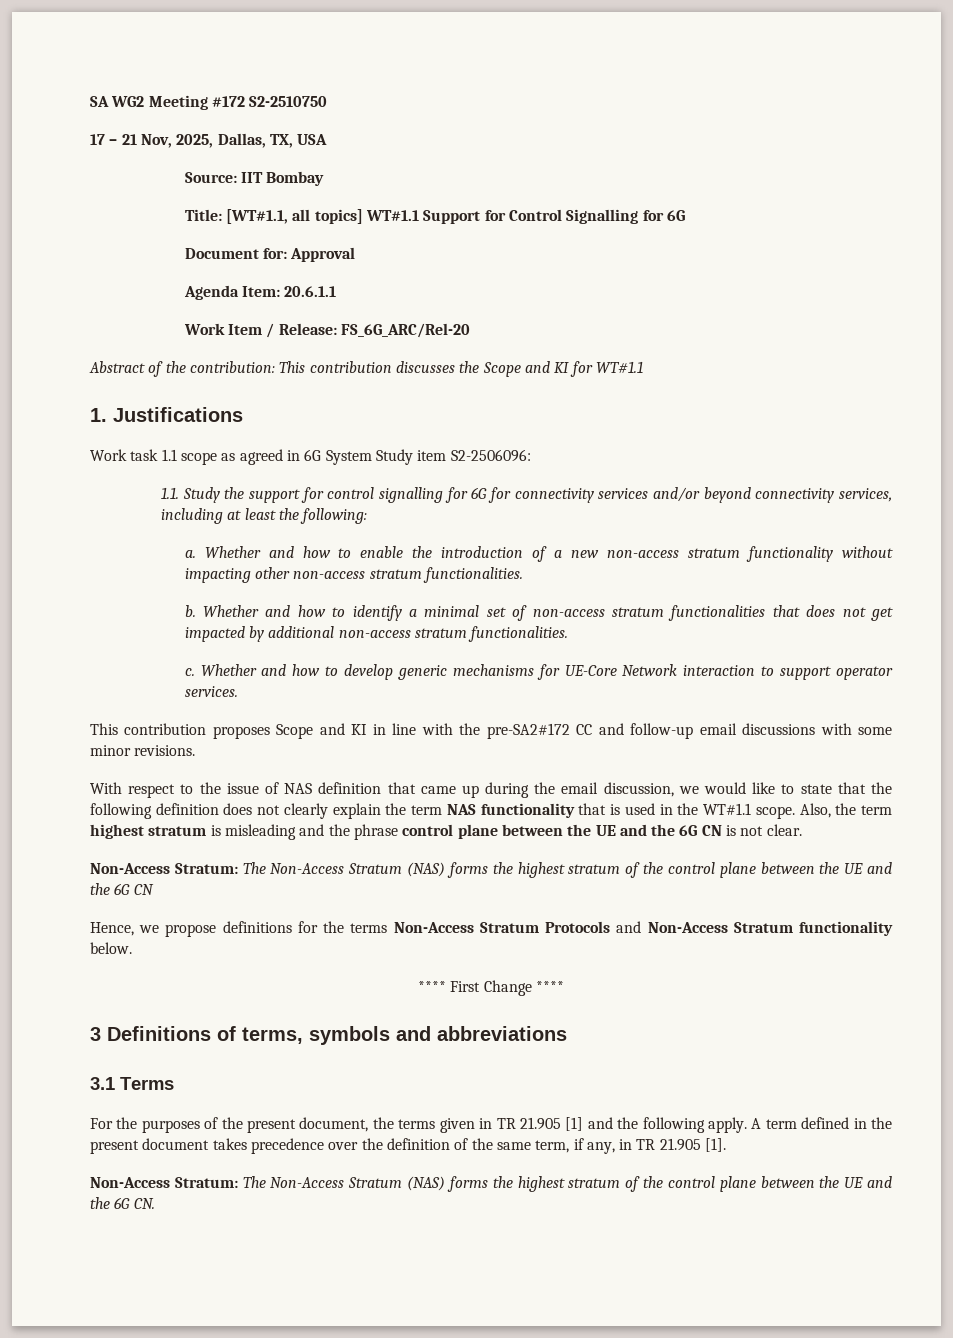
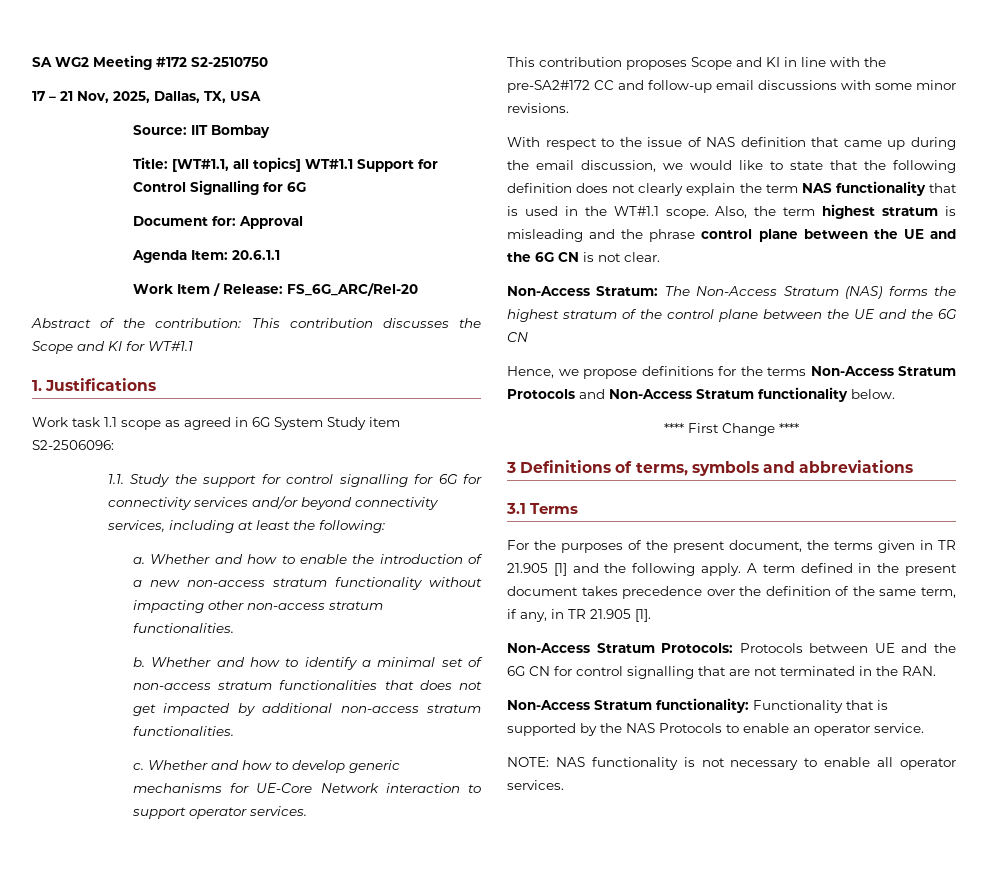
[174,1176,893,1192] [90,1197,155,1209] Stratum: The Non-Access Stratum (NAS) forms the highest stratum of the control plane between the UE and the 6G CN. -> [596,643,956,653] [507,666,936,679] [507,698,888,713] [507,723,924,736] [507,757,957,770] [507,780,564,790] Stratum Protocols: Protocols between UE and the 6G CN for control signalling that are not terminated in the RAN. // Non-Access Stratum functionality: Functionality that is supported by the NAS Protocols to enable an operator service. // NOTE: NAS functionality is not necessary to enable all operator services.

